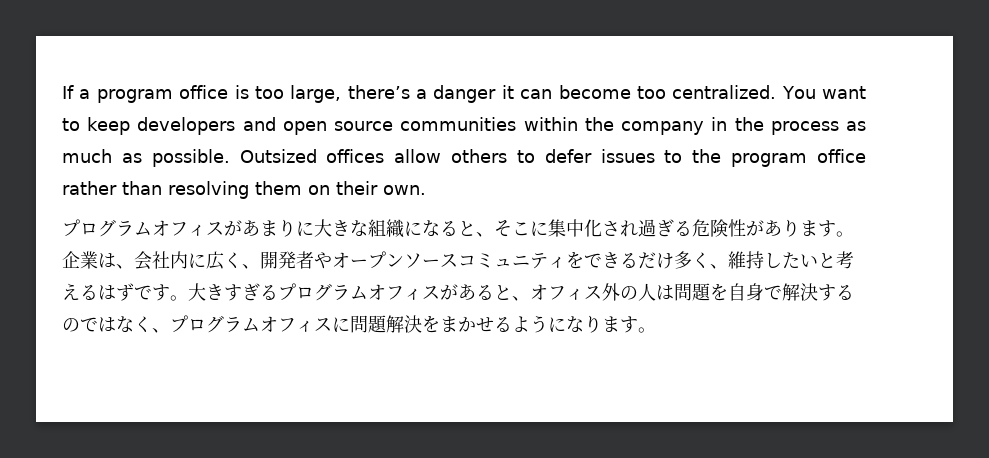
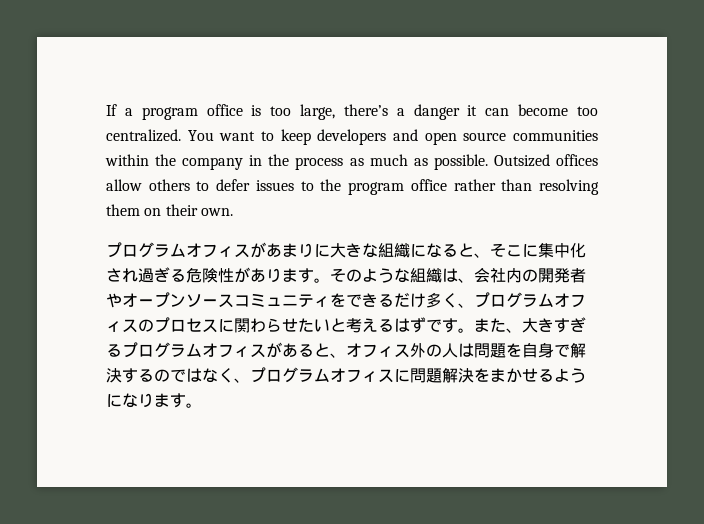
[62,251,98,269] 企業 -> [330,268,442,283] そのような組織
[188,251,260,270] に広く、 -> [522,269,538,282] の
[728,251,782,269] 維持し -> [474,292,586,308] [106,317,298,333] プログラムオフィスのプロセスに関わらせ
(188, 298) none -> [474,318,522,333] また、

